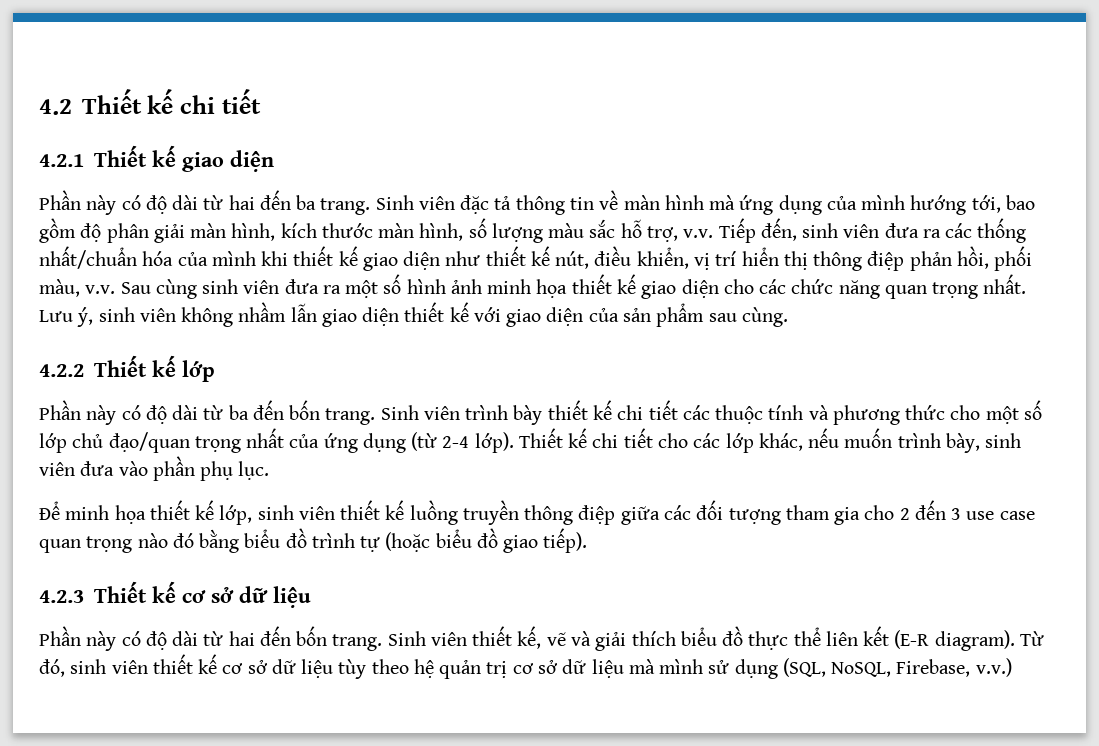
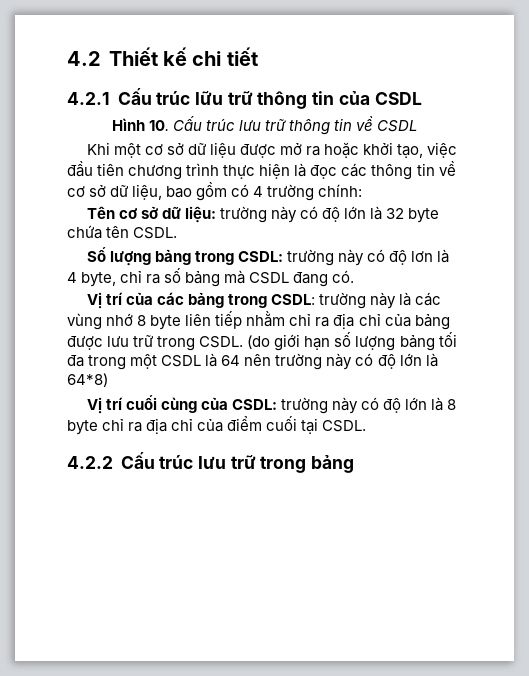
[93,145,274,172] [39,190,1035,215] [39,218,1027,243] [39,246,1033,271] [39,274,1027,299] [39,302,788,327] [39,355,215,382] [39,400,1042,425] [39,428,1022,453] [39,456,270,481] [39,500,1035,525] [39,528,588,553] [39,581,311,608] [39,626,1044,651] [39,654,1012,679] Thiết kế giao diện // Phần này có độ dài từ hai đến ba trang. Sinh viên đặc tả thông tin về màn hình mà ứng dụng của mình hướng tới, bao gồm độ phân giải màn hình, kích thước màn hình, số lượng màu sắc hỗ trợ, v.v. Tiếp đến, sinh viên đưa ra các thống nhất/chuẩn hóa của mình khi thiết kế giao diện như thiết kế nút, điều khiển, vị trí hiển thị thông điệp phản hồi, phối màu, v.v. Sau cùng sinh viên đưa ra một số hình ảnh minh họa thiết kế giao diện cho các chức năng quan trọng nhất. Lưu ý, sinh viên không nhầm lẫn giao diện thiết kế với giao diện của sản phẩm sau cùng. // 4.2.2 Thiết kế lớp // Phần này có độ dài từ ba đến bốn trang. Sinh viên trình bày thiết kế chi tiết các thuộc tính và phương thức cho một số lớp chủ đạo/quan trọng nhất của ứng dụng (từ 2-4 lớp). Thiết kế chi tiết cho các lớp khác, nếu muốn trình bày, sinh viên đưa vào phần phụ lục. // Để minh họa thiết kế lớp, sinh viên thiết kế luồng truyền thông điệp giữa các đối tượng tham gia cho 2 đến 3 use case quan trọng nào đó bằng biểu đồ trình tự (hoặc biểu đồ giao tiếp). // 4.2.3 Thiết kế cơ sở dữ liệu // Phần này có độ dài từ hai đến bốn trang. Sinh viên thiết kế, vẽ và giải thích biểu đồ thực thể liên kết (E-R diagram). Từ đó, sinh viên thiết kế cơ sở dữ liệu tùy theo hệ quản trị cơ sở dữ liệu mà mình sử dụng (SQL, NoSQL, Firebase, v.v.) -> [117,88,422,109] [111,116,418,135] [86,142,458,159] [67,161,456,180] [67,182,363,201] [86,206,440,223] [67,225,178,239] [86,247,450,266] [67,268,355,287] [86,292,442,309] [67,311,450,330] [67,332,457,351] [67,353,438,370] [67,373,108,387] [86,395,457,414] [67,416,367,435] [67,452,355,473] Cấu trúc lữu trữ thông tin của CSDL // Hình 10. Cấu trúc lưu trữ thông tin về CSDL // Khi một cơ sở dữ liệu được mở ra hoặc khởi tạo, việc đầu tiên chương trình thực hiện là đọc các thông tin về cơ sở dữ liệu, bao gồm có 4 trường chính: // Tên cơ sở dữ liệu: trường này có độ lớn là 32 byte chứa tên CSDL. // Số lượng bảng trong CSDL: trường này có độ lơn là 4 byte, chỉ ra số bảng mà CSDL đang có. // Vị trí của các bảng trong CSDL: trường này là các vùng nhớ 8 byte liên tiếp nhằm chỉ ra địa chỉ của bảng được lưu trữ trong CSDL. (do giới hạn số lượng bảng tối đa trong một CSDL là 64 nên trường này có độ lớn là 64*8) // Vị trí cuối cùng của CSDL: trường này có độ lớn là 8 byte chỉ ra địa chỉ của điểm cuối tại CSDL. // 4.2.2 Cấu trúc lưu trữ trong bảng

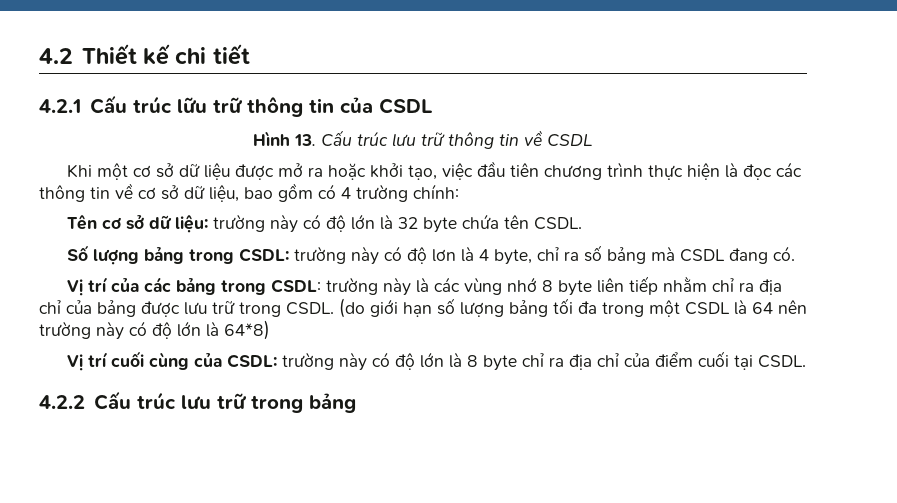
[148,120,169,131] 10. -> [294,134,316,146] 13.

